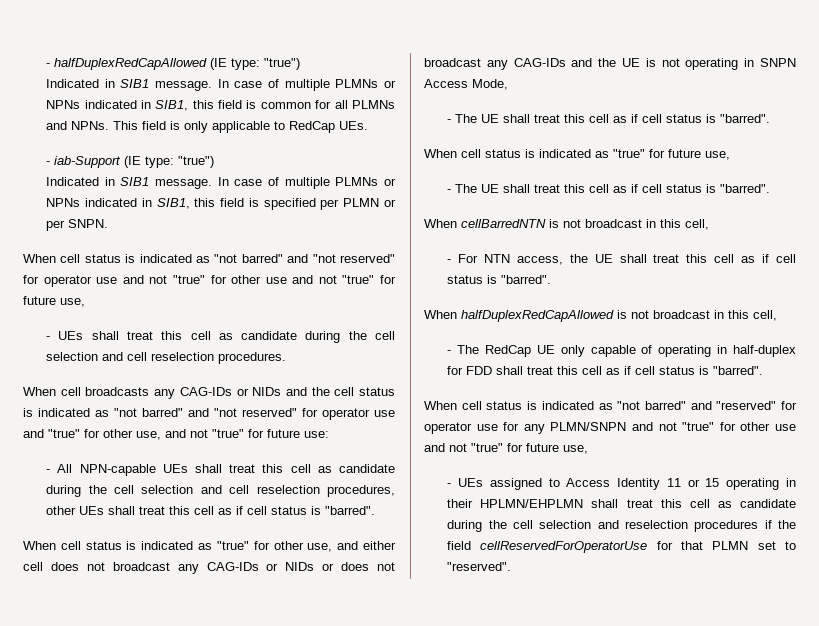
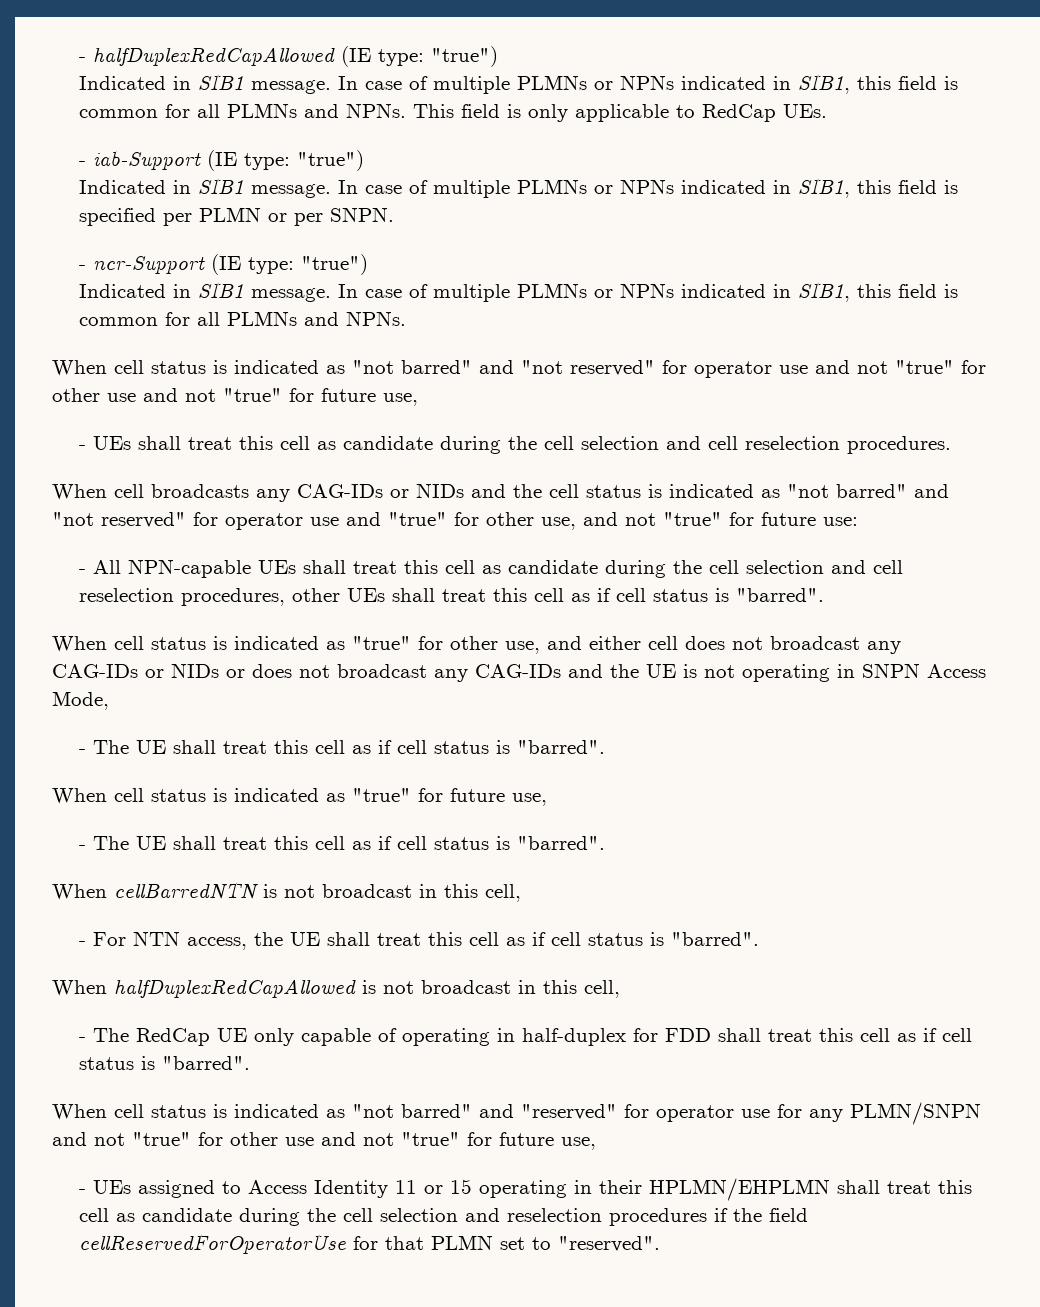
(109, 223) none -> [78,254,368,275] [78,282,958,302] [78,311,406,326] // - ncr-Support (IE type: "true") // Indicated in SIB1 message. In case of multiple PLMNs or NPNs indicated in SIB1, this field is common for all PLMNs and NPNs.

